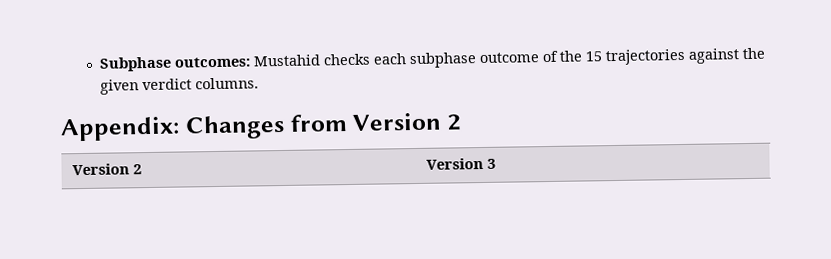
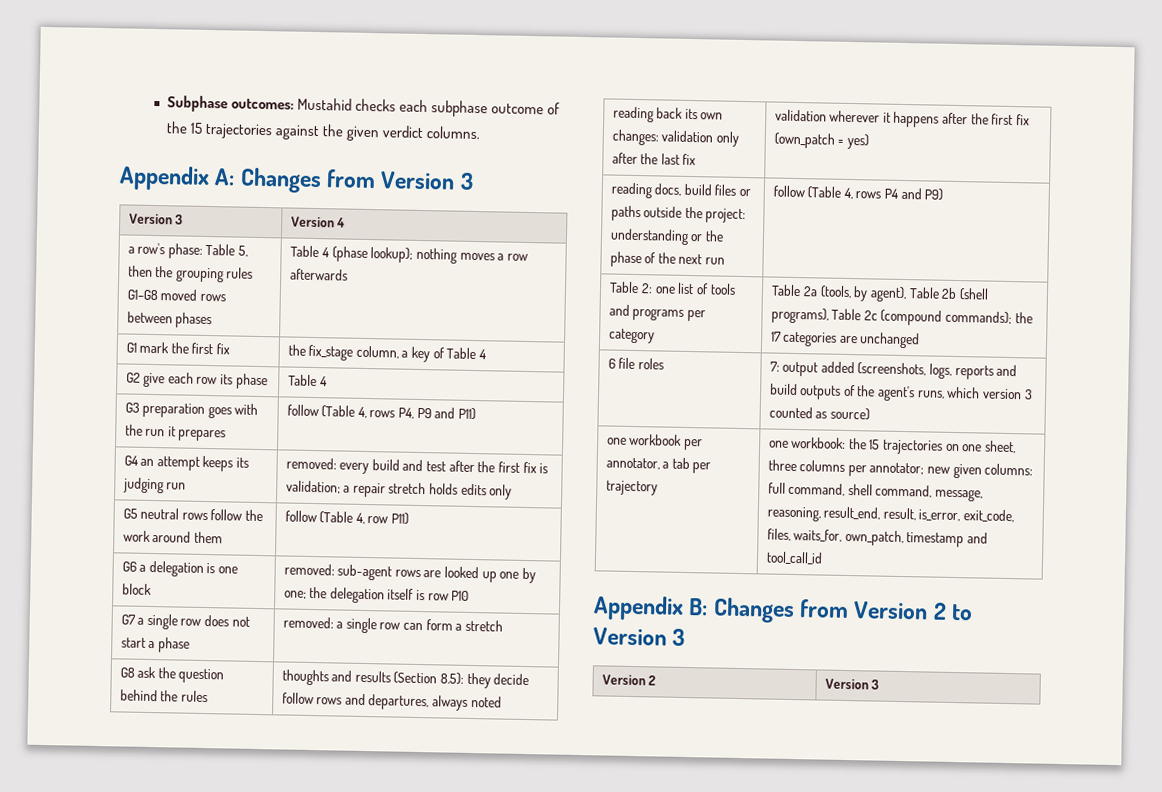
[60,116,180,142] Appendix: -> [119,165,474,194] [128,213,184,225] [290,216,346,228] [127,242,249,259] [127,265,254,283] [126,289,226,302] [126,311,213,329] [289,245,529,264] [289,268,348,281] [125,341,231,355] [287,344,488,363] [125,372,268,390] [287,374,329,387] [124,402,259,419] [124,424,227,442] [286,404,477,421] [123,455,250,472] [122,477,187,494] [285,457,549,475] [285,480,513,500] [122,507,264,522] [122,530,223,544] [284,510,410,525] [121,560,239,577] [121,583,152,596] [283,563,537,584] [283,586,470,604] [120,613,250,630] [120,637,190,653] [282,616,504,634] [119,666,225,684] [119,689,208,703] [281,669,530,689] [281,692,502,711] [612,106,724,123] [611,129,739,147] [611,152,697,166] [774,109,1031,128] [773,132,869,150] [610,182,752,199] [610,205,747,224] [609,228,724,245] [609,251,726,268] [772,185,944,201] [608,281,736,295] [608,304,706,322] [608,328,655,344] [770,284,989,303] [770,307,1033,326] [770,331,921,349] [607,357,664,370] [769,361,1018,380] [769,383,1033,402] [768,406,870,421] [606,433,703,451] [605,457,712,474] [605,480,658,496] [768,436,1017,455] [767,459,1034,479] [767,482,984,502] [766,506,1015,523] [766,528,989,548] [765,551,823,565] [593,595,709,621] Appendix A: Changes from Version 3 // Version 3 | Version 4 // a row's phase: Table 5, then the grouping rules G1–G8 moved rows between phases | Table 4 (phase lookup); nothing moves a row afterwards // G1 mark the first fix | the fix_stage column, a key of Table 4 // G2 give each row its phase | Table 4 // G3 preparation goes with the run it prepares | follow (Table 4, rows P4, P9 and P11) // G4 an attempt keeps its judging run | removed: every build and test after the first fix is validation; a repair stretch holds edits only // G5 neutral rows follow the work around them | follow (Table 4, row P11) // G6 a delegation is one block | removed: sub-agent rows are looked up one by one; the delegation itself is row P10 // G7 a single row does not start a phase | removed: a single row can form a stretch // G8 ask the question behind the rules | thoughts and results (Section 8.5): they decide follow rows and departures, always noted // reading back its own changes: validation only after the last fix | validation wherever it happens after the first fix (own_patch = yes) // reading docs, build files or paths outside the project: understanding or the phase of the next run | follow (Table 4, rows P4 and P9) // Table 2: one list of tools and programs per category | Table 2a (tools, by agent), Table 2b (shell programs), Table 2c (compound commands); the 17 categories are unchanged // 6 file roles | 7: output added (screenshots, logs, reports and build outputs of the agent's runs, which version 3 counted as source) // one workbook per annotator, a tab per trajectory | one workbook: the 15 trajectories on one sheet, three columns per annotator; new given columns: full command, shell command, message, reasoning, result_end, result, is_error, exit_code, files, waits_for, own_patch, timestamp and tool_call_id // Appendix B:
(462, 122) none -> [951,603,974,621] [593,627,686,646] to Version 3

